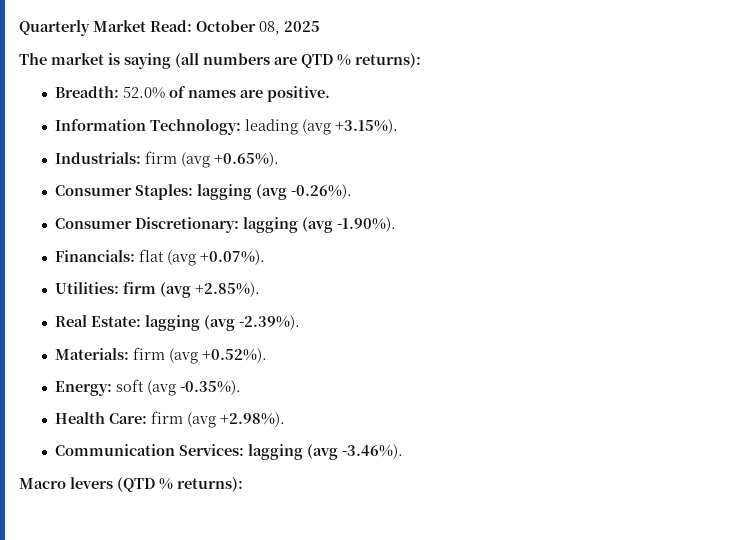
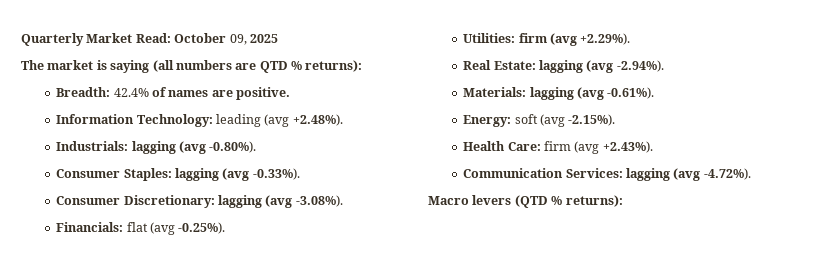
[259,21,280,35] 08, -> [229,34,247,45] 09,
[122,87,165,99] 52.0% -> [113,88,149,97] 42.4%
[334,119,398,134] +3.15%). -> [292,114,343,126] +2.48%).
[144,151,279,168] firm (avg +0.65%). -> [131,141,257,154] lagging (avg -0.80%).
[290,184,352,199] -0.26%). -> [252,168,300,180] -0.33%).
[336,217,396,232] -1.90%). -> [295,195,343,207] -3.08%).
[199,250,265,265] +0.07%). -> [178,222,226,234] -0.25%).
[194,282,260,297] +2.85%). -> [580,33,631,45] +2.29%).
[238,315,300,330] -2.39%). -> [616,60,664,72] -2.94%).
[132,347,267,364] firm (avg +0.52%). -> [529,87,655,100] lagging (avg -0.61%).
[179,380,241,395] -0.35%). -> [568,114,616,126] -2.15%).
[219,412,285,427] +2.98%). -> [602,141,653,153] +2.43%).
[341,444,403,459] -3.46%). -> [703,168,751,180] -4.72%).

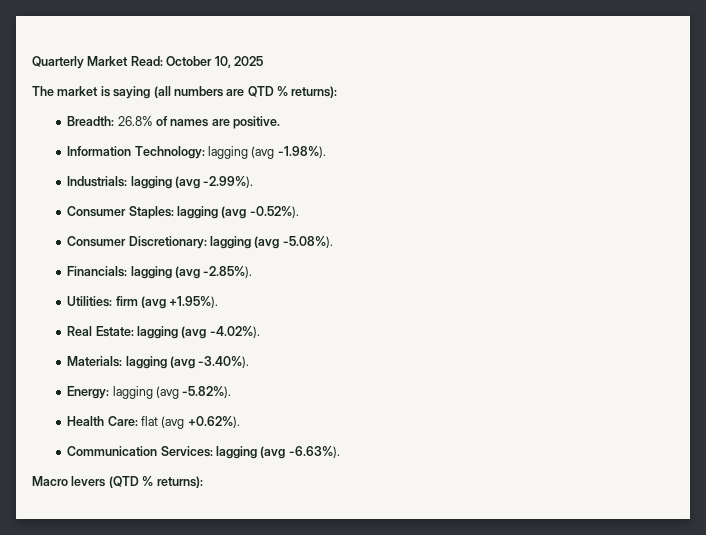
[229,34,247,45] 09, -> [214,56,231,68] 10,
[113,88,149,97] 42.4% -> [117,116,153,126] 26.8%
[216,114,343,127] leading (avg +2.48%). -> [208,146,326,159] lagging (avg -1.98%).
[209,141,257,153] -0.80%). -> [203,176,254,188] -2.99%).
[252,168,300,180] -0.33%). -> [249,206,299,218] -0.52%).
[295,195,343,207] -3.08%). -> [282,236,333,248] -5.08%).
[126,222,226,235] flat (avg -0.25%). -> [130,266,253,279] lagging (avg -2.85%).
[580,33,631,45] +2.29%). -> [169,296,219,308] +1.95%).
[616,60,664,72] -2.94%). -> [209,326,260,338] -4.02%).
[607,87,655,99] -0.61%). -> [198,356,250,368] -3.40%).
[514,114,616,127] soft (avg -2.15%). -> [112,386,232,399] lagging (avg -5.82%).
[544,141,653,154] firm (avg +2.43%). -> [141,416,240,429] flat (avg +0.62%).
[703,168,751,180] -4.72%). -> [288,446,340,458] -6.63%).

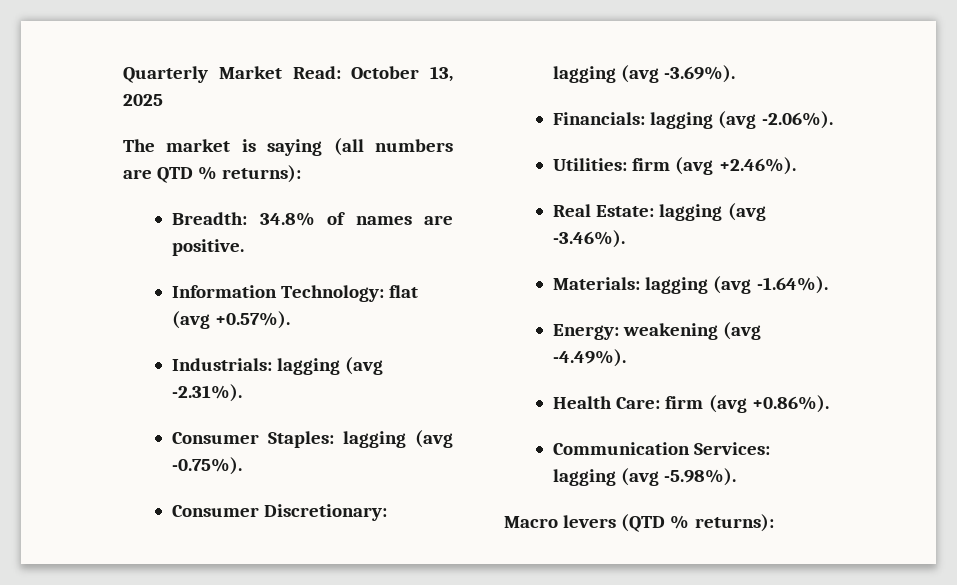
[214,56,231,68] 10, -> [430,66,453,82] 13,
[117,116,153,126] 26.8% -> [259,212,315,226] 34.8%
[208,146,326,159] lagging (avg -1.98%). -> [389,285,419,298] [172,311,291,329] flat (avg +0.57%).
[203,176,254,188] -2.99%). -> [172,384,243,402] -2.31%).
[249,206,299,218] -0.52%). -> [172,457,243,475] -0.75%).
[282,236,333,248] -5.08%). -> [664,65,736,83] -3.69%).
[203,266,253,278] -2.85%). -> [761,111,833,129] -2.06%).
[169,296,219,308] +1.95%). -> [718,157,796,175] +2.46%).
[209,326,260,338] -4.02%). -> [553,230,626,248] -3.46%).
[198,356,250,368] -3.40%). -> [756,276,828,294] -1.64%).
[112,386,232,399] lagging (avg -5.82%). -> [623,322,762,340] [553,349,627,367] weakening (avg -4.49%).
[141,416,240,429] flat (avg +0.62%). -> [665,395,829,413] firm (avg +0.86%).
[288,446,340,458] -6.63%). -> [664,468,737,486] -5.98%).

